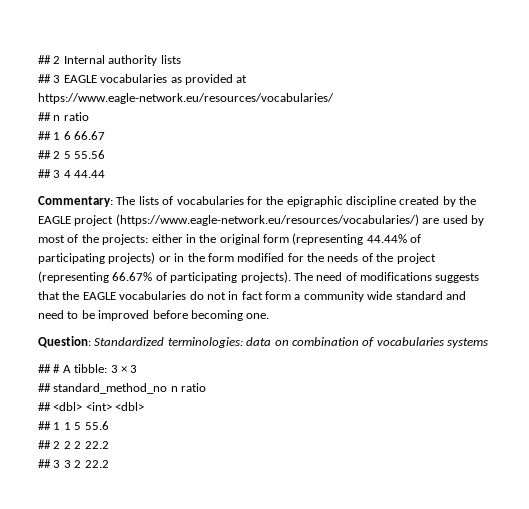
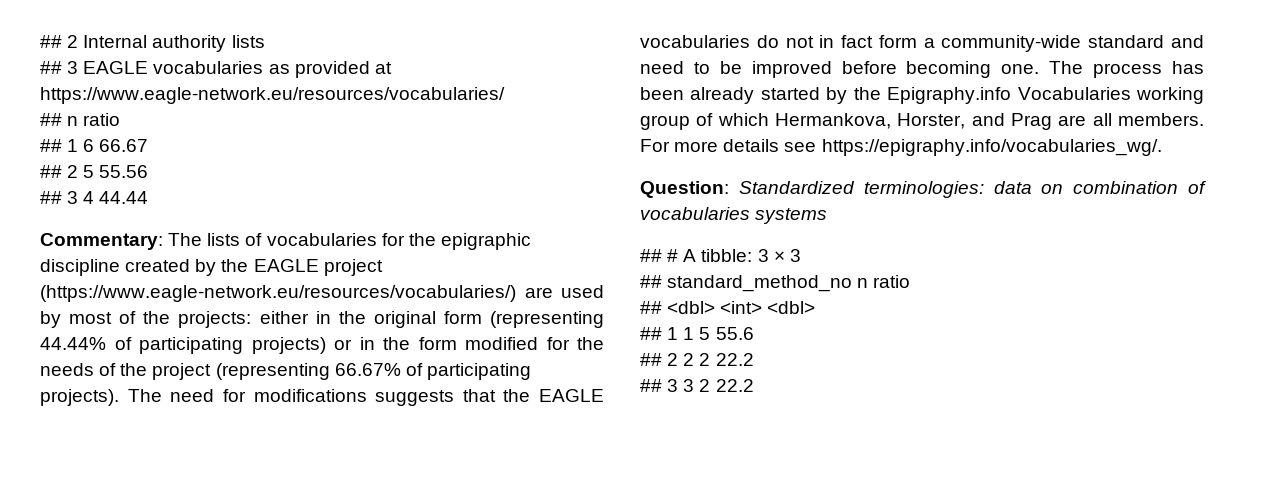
[345,272,357,281] of -> [222,389,246,402] for
[303,291,393,302] community wide -> [941,35,1082,52] community-wide
(270, 316) none -> [1049,61,1204,78] [640,87,1204,104] [640,113,1204,130] [640,139,1162,156] The process has been already started by the Epigraphy.info Vocabularies working group of which Hermankova, Horster, and Prag are all members. For more details see https://epigraphy.info/vocabularies_wg/.

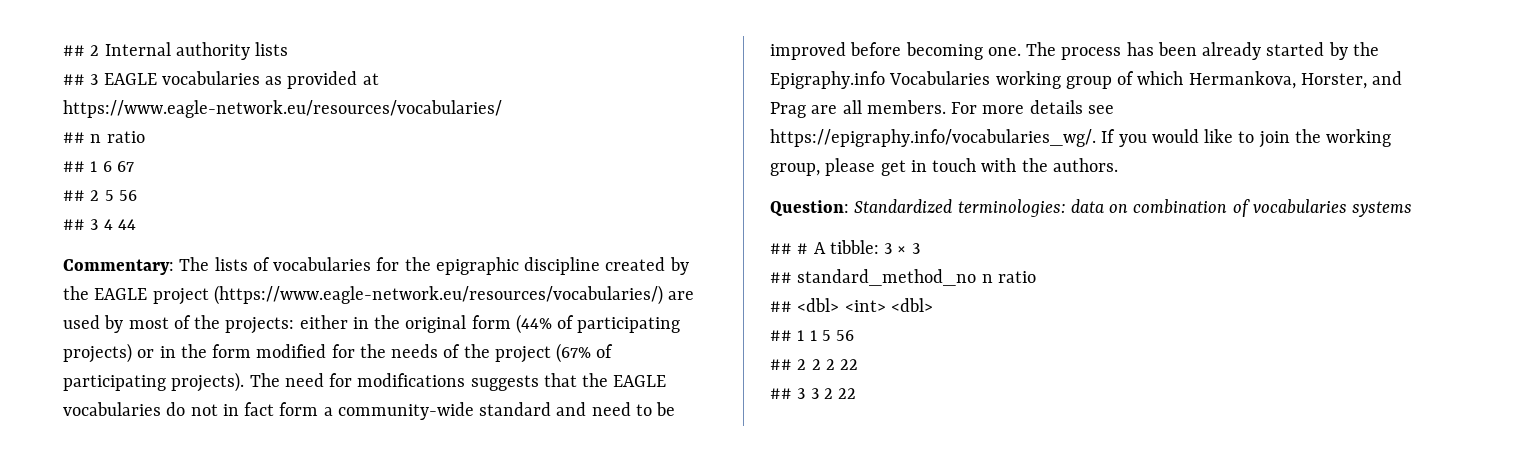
[99,139,149,152] 66.67 -> [116,161,134,172] 67
[99,165,149,178] 55.56 -> [118,190,137,201] 56
[99,191,149,204] 44.44 -> [117,219,136,230] 44
[490,311,605,328] [40,337,106,350] (representing 44.44% -> [515,314,552,334] (44%
[215,363,401,380] (representing 66.67% -> [556,343,592,363] (67%
(1162, 147) none -> [1101,129,1392,148] [770,158,1118,176] If you would like to join the working group, please get in touch with the authors.
[715,327,754,340] 55.6 -> [836,330,855,341] 56
[715,353,754,366] 22.2 -> [840,359,859,370] 22
[715,379,754,392] 22.2 -> [838,388,857,399] 22

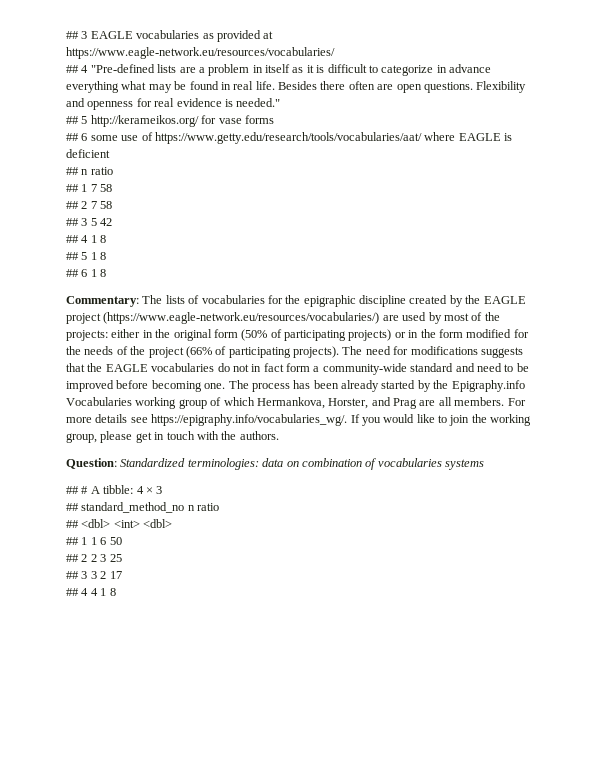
[63,42,289,60] [63,74,85,85] ## 2 Internal authority lists // ## -> [66,31,79,39] ##
(502, 109) none -> [66,64,491,76] [66,81,527,93] [66,98,281,110] [66,115,274,127] [66,132,512,144] [66,149,110,158] // ## 4 "Pre-defined lists are a problem in itself as it is difficult to categorize in advance everything what may be found in real life. Besides there often are open questions. Flexibility and openness for real evidence is needed." // ## 5 http://kerameikos.org/ for vase forms // ## 6 some use of https://www.getty.edu/research/tools/vocabularies/aat/ where EAGLE is deficient
[102,161,134,172] [63,190,137,201] [63,219,136,230] 6 67 // ## 2 5 56 // ## 3 4 44 -> [90,184,113,192] [66,201,113,209] [66,218,113,226] [66,235,107,243] [66,252,107,260] [66,269,107,277] 7 58 // ## 2 7 58 // ## 3 5 42 // ## 4 1 8 // ## 5 1 8 // ## 6 1 8
[515,314,552,334] (44% -> [241,329,268,341] (50%
[556,343,592,363] (67% -> [185,346,212,358] (66%
[884,243,893,254] 3 -> [136,486,144,494] 4
[821,330,855,341] 5 56 -> [100,537,122,545] 6 50
[825,359,859,370] 2 22 -> [100,554,122,562] 3 25
[838,388,857,399] 22 -> [109,571,122,579] [66,588,116,596] 17 // ## 4 4 1 8

